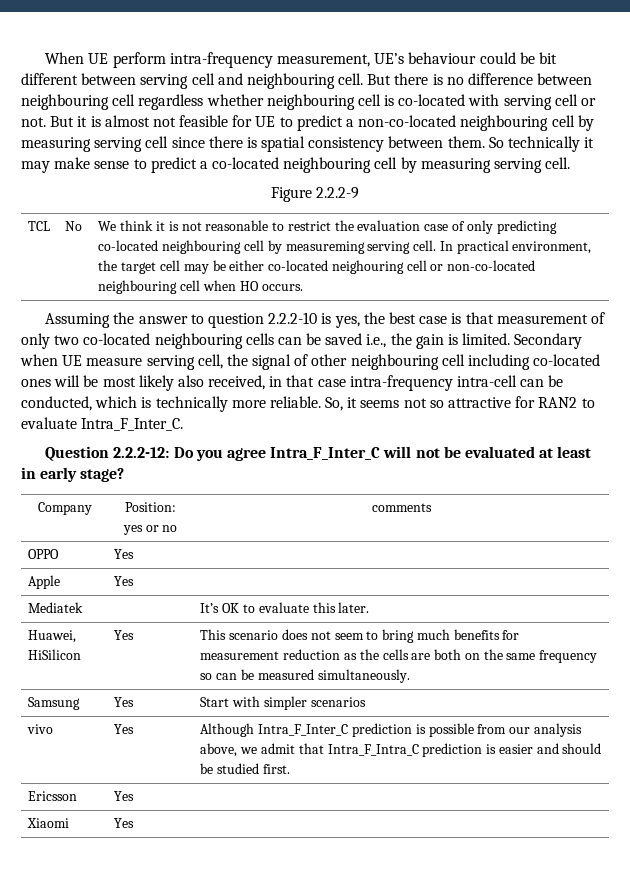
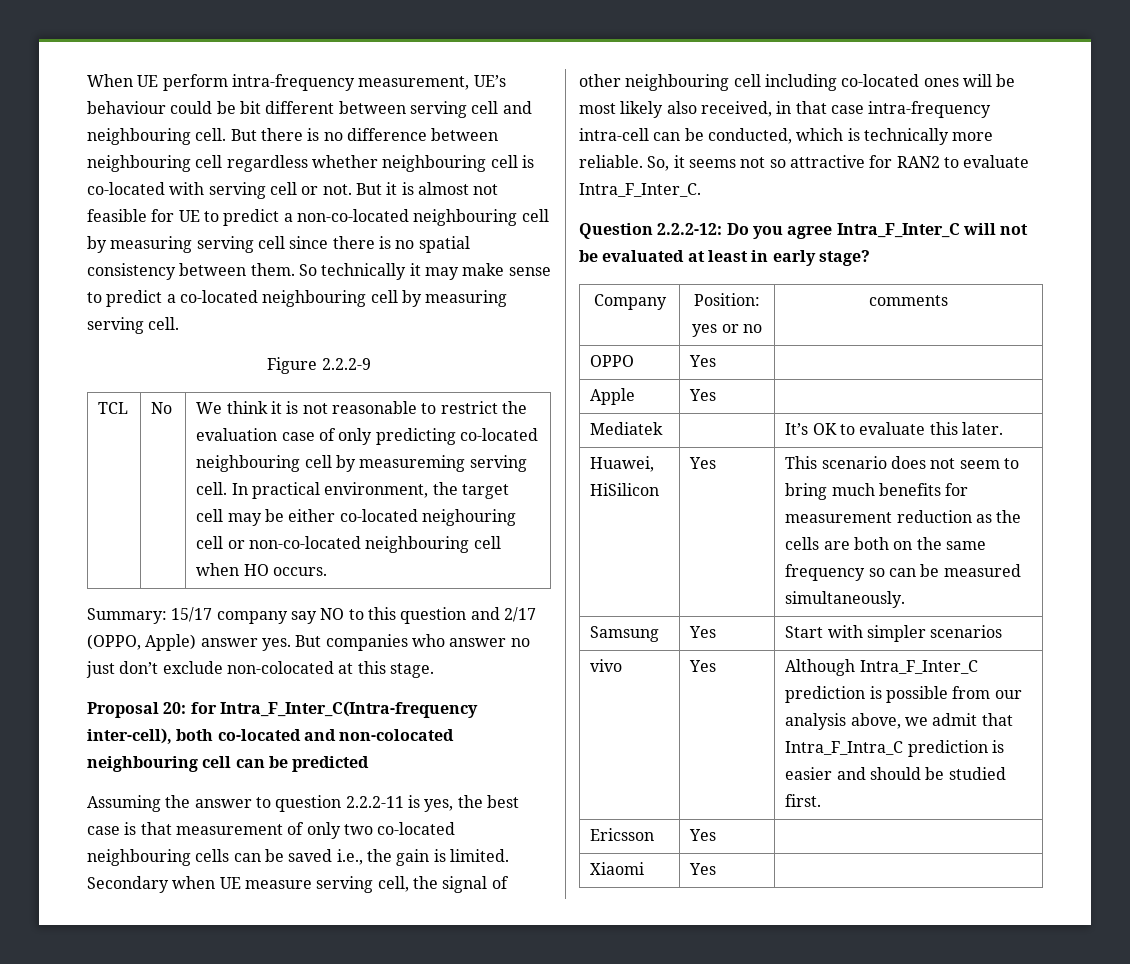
(257, 142) none -> [395,240,415,249] no
(303, 287) none -> [87,607,536,624] [87,634,530,651] [86,661,434,678] [87,701,478,718] [87,728,455,744] [87,756,370,772] // Summary: 15/17 company say NO to this question and 2/17 (OPPO, Apple) answer yes. But companies who answer no just don’t exclude non-colocated at this stage. // Proposal 20: for Intra_F_Inter_C(Intra-frequency inter-cell), both co-located and non-colocated neighbouring cell can be predicted
[268,312,318,324] 2.2.2-10 -> [345,796,404,808] 2.2.2-11

